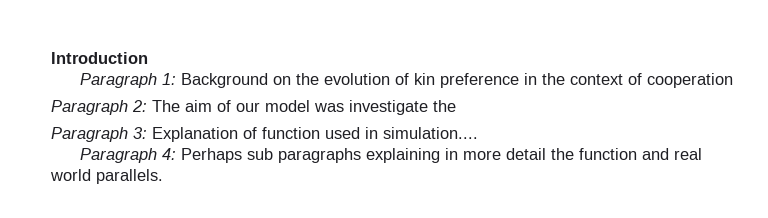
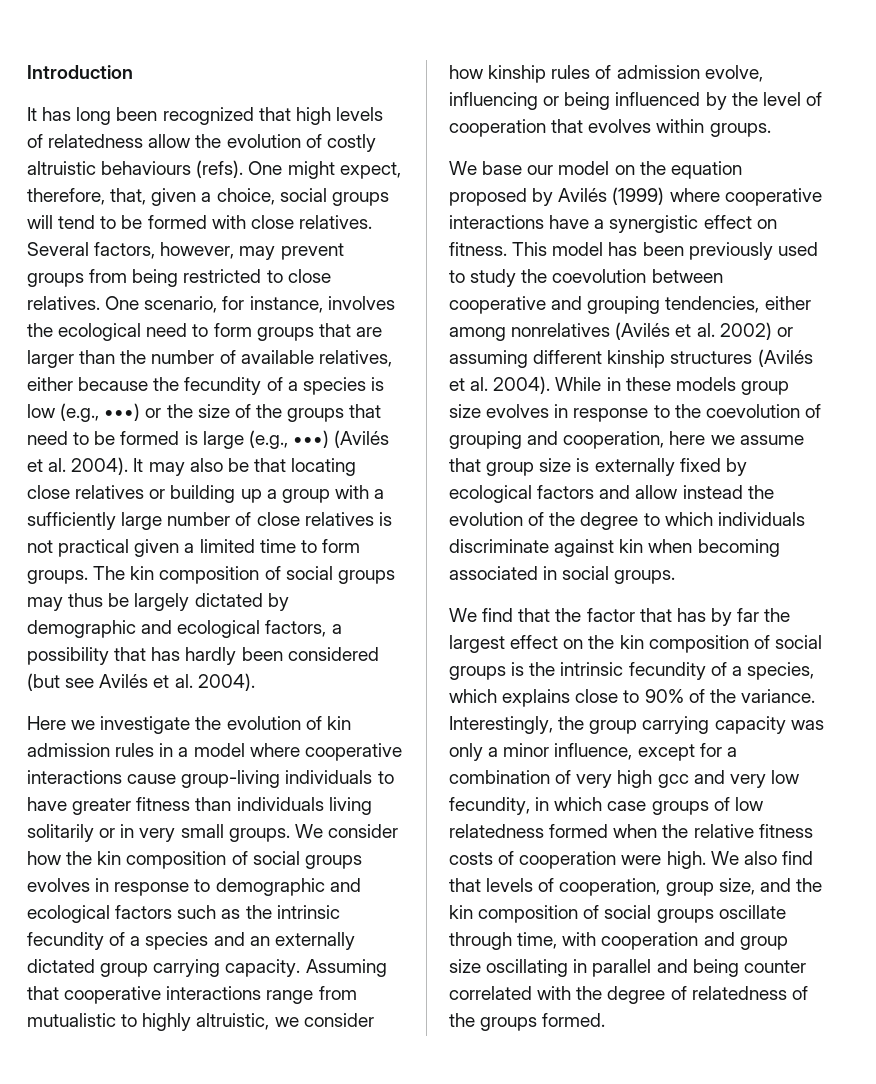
[80,73,734,88] [51,100,456,115] [51,127,478,142] [80,148,703,163] [50,169,163,184] Paragraph 1: Background on the evolution of kin preference in the context of cooperation // Paragraph 2: The aim of our model was investigate the // Paragraph 3: Explanation of function used in simulation.... // Paragraph 4: Perhaps sub paragraphs explaining in more detail the function and real world parallels. -> [27,107,383,125] [27,134,376,152] [27,160,401,179] [27,188,389,206] [27,215,372,229] [27,242,344,260] [27,269,331,287] [27,296,395,313] [27,323,382,341] [27,350,392,368] [27,377,384,395] [27,403,382,422] [27,430,390,449] [27,457,357,476] [27,485,385,503] [27,512,392,530] [27,539,360,557] [27,566,395,584] [27,593,289,611] [27,620,342,638] [27,647,379,665] [27,673,255,691] [27,716,351,734] [27,743,402,761] [27,770,394,788] [27,797,372,815] [27,824,398,842] [27,851,362,869] [27,878,361,896] [27,905,340,923] [27,932,355,950] [27,959,387,977] [27,986,357,1004] [27,1013,374,1031] [449,65,763,83] [449,92,822,110] [449,119,771,137] [449,161,742,179] [449,187,822,206] [449,215,777,233] [449,242,818,260] [449,269,723,287] [449,296,811,314] [449,322,793,341] [449,349,813,368] [449,376,789,395] [449,404,821,422] [449,431,804,449] [449,458,747,476] [449,485,774,503] [449,512,805,530] [449,539,780,557] [449,566,676,584] [449,608,791,626] [449,635,822,653] [449,662,814,680] [449,689,815,707] [449,716,824,734] [449,743,737,761] [449,770,799,788] [449,797,763,815] [449,824,813,838] [449,851,813,869] [449,878,822,896] [449,905,786,923] [449,932,788,950] [449,959,806,977] [449,986,808,1004] [449,1013,606,1031] It has long been recognized that high levels of relatedness allow the evolution of costly altruistic behaviours (refs). One might expect, therefore, that, given a choice, social groups will tend to be formed with close relatives. Several factors, however, may prevent groups from being restricted to close relatives. One scenario, for instance, involves the ecological need to form groups that are larger than the number of available relatives, either because the fecundity of a species is low (e.g., •••) or the size of the groups that need to be formed is large (e.g., •••) (Avilés et al. 2004). It may also be that locating close relatives or building up a group with a sufficiently large number of close relatives is not practical given a limited time to form groups. The kin composition of social groups may thus be largely dictated by demographic and ecological factors, a possibility that has hardly been considered (but see Avilés et al. 2004). // Here we investigate the evolution of kin admission rules in a model where cooperative interactions cause group-living individuals to have greater fitness than individuals living solitarily or in very small groups. We consider how the kin composition of social groups evolves in response to demographic and ecological factors such as the intrinsic fecundity of a species and an externally dictated group carrying capacity. Assuming that cooperative interactions range from mutualistic to highly altruistic, we consider how kinship rules of admission evolve, influencing or being influenced by the level of cooperation that evolves within groups. // We base our model on the equation proposed by Avilés (1999) where cooperative interactions have a synergistic effect on fitness. This model has been previously used to study the coevolution between cooperative and grouping tendencies, either among nonrelatives (Avilés et al. 2002) or assuming different kinship structures (Avilés et al. 2004). While in these models group size evolves in response to the coevolution of grouping and cooperation, here we assume that group size is externally fixed by ecological factors and allow instead the evolution of the degree to which individuals discriminate against kin when becoming associated in social groups. // We find that the factor that has by far the largest effect on the kin composition of social groups is the intrinsic fecundity of a species, which explains close to 90% of the variance. Interestingly, the group carrying capacity was only a minor influence, except for a combination of very high gcc and very low fecundity, in which case groups of low relatedness formed when the relative fitness costs of cooperation were high. We also find that levels of cooperation, group size, and the kin composition of social groups oscillate through time, with cooperation and group size oscillating in parallel and being counter correlated with the degree of relatedness of the groups formed.

